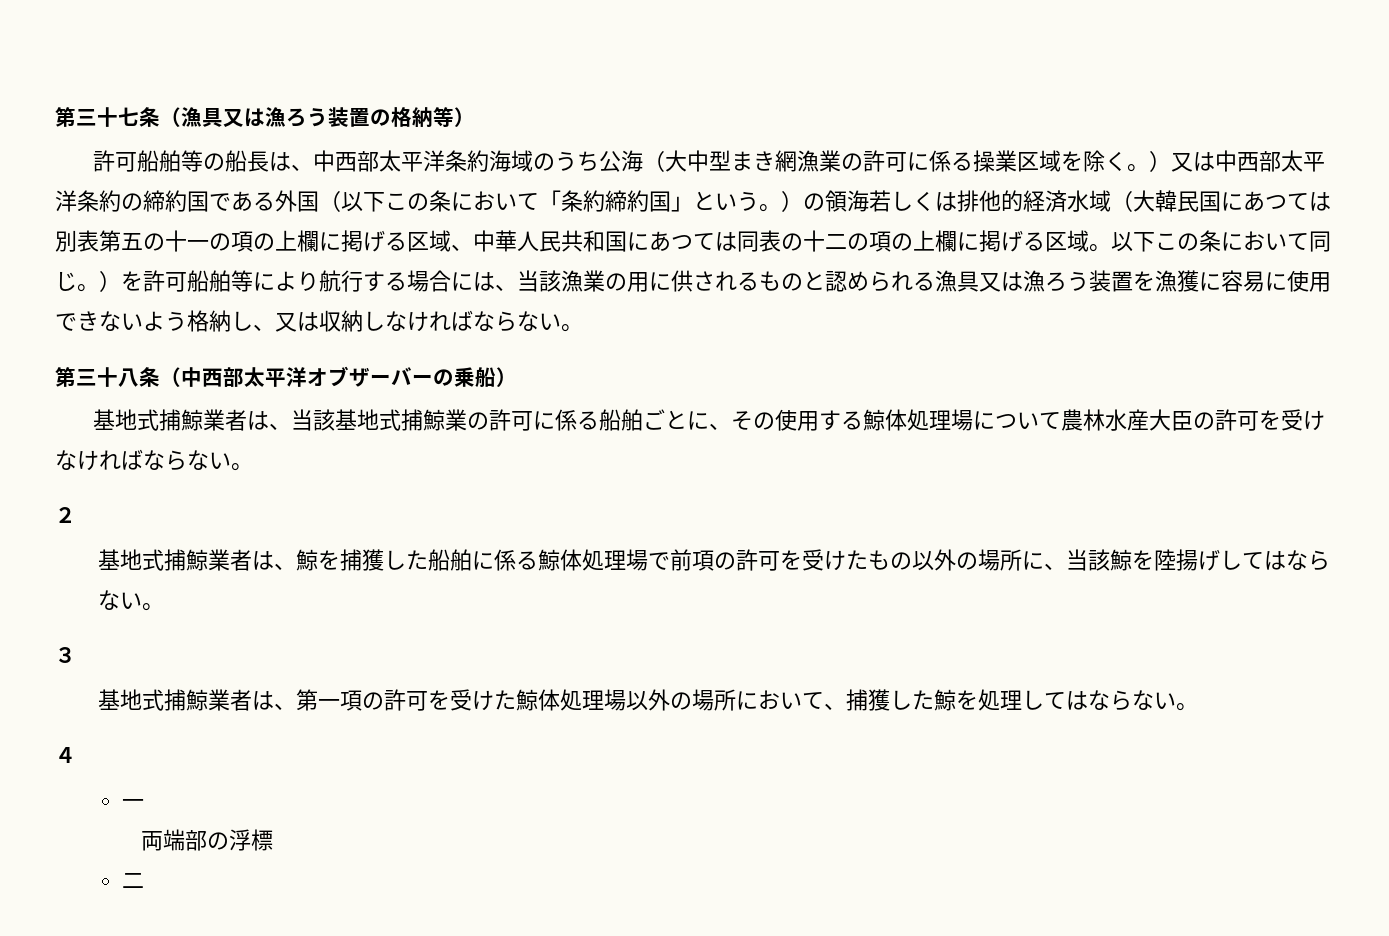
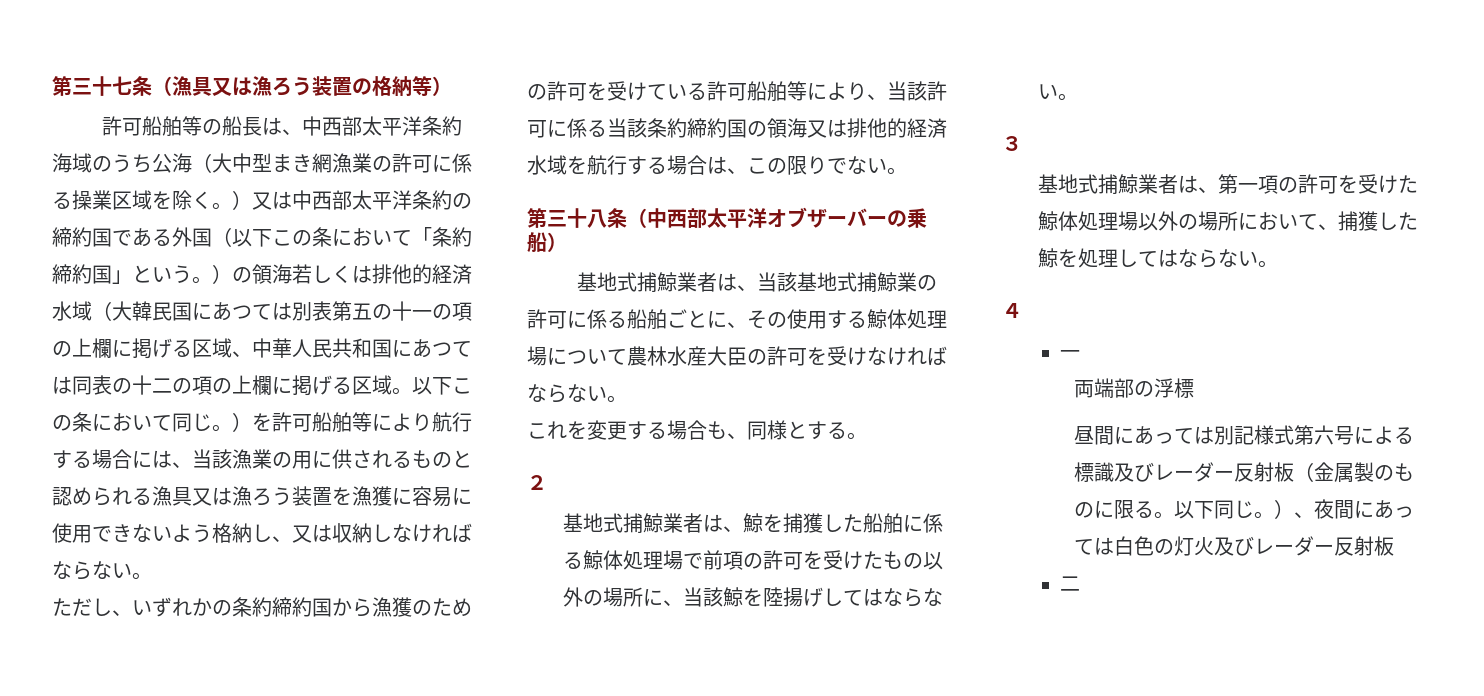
(583, 328) none -> [52,597,472,617] [527,81,947,101] [527,118,947,138] [527,155,907,175] // ただし、いずれかの条約締約国から漁獲のための許可を受けている許可船舶等により、当該許可に係る当該条約締約国の領海又は排他的経済水域を航行する場合は、この限りでない。
(253, 467) none -> [527,420,867,440] // これを変更する場合も、同様とする。
(273, 840) none -> [1073,425,1414,445] [1073,462,1414,483] [1073,499,1414,519] [1073,536,1394,556] // 昼間にあっては別記様式第六号による標識及びレーダー反射板（金属製のものに限る。以下同じ。）、夜間にあっては白色の灯火及びレーダー反射板

